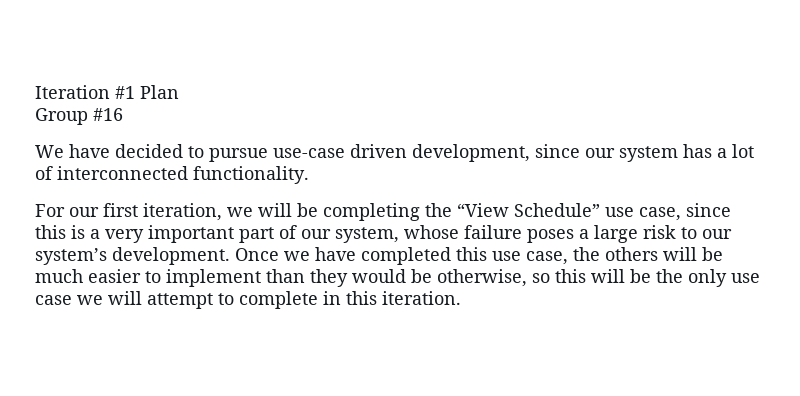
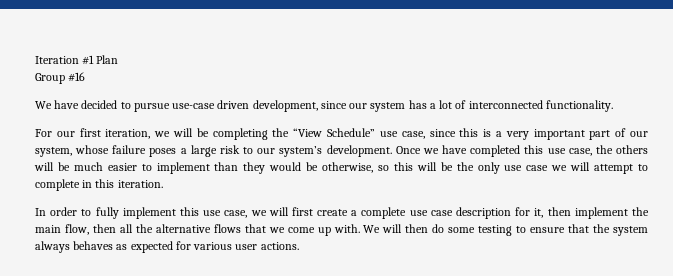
(461, 298) none -> [35,207,649,219] [35,224,648,236] [35,241,299,253] // In order to fully implement this use case, we will first create a complete use case description for it, then implement the main flow, then all the alternative flows that we come up with. We will then do some testing to ensure that the system always behaves as expected for various user actions.

